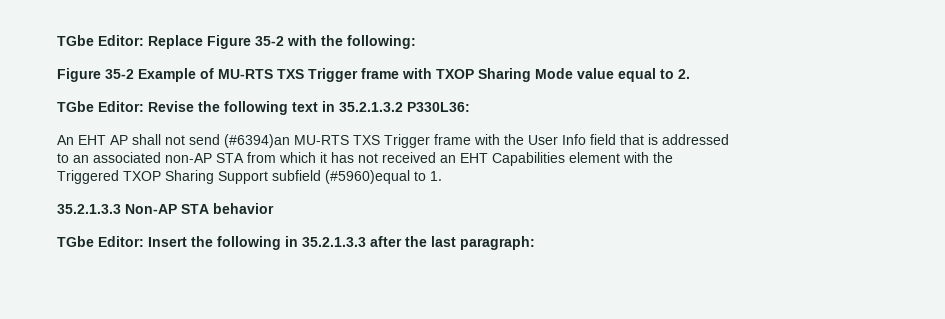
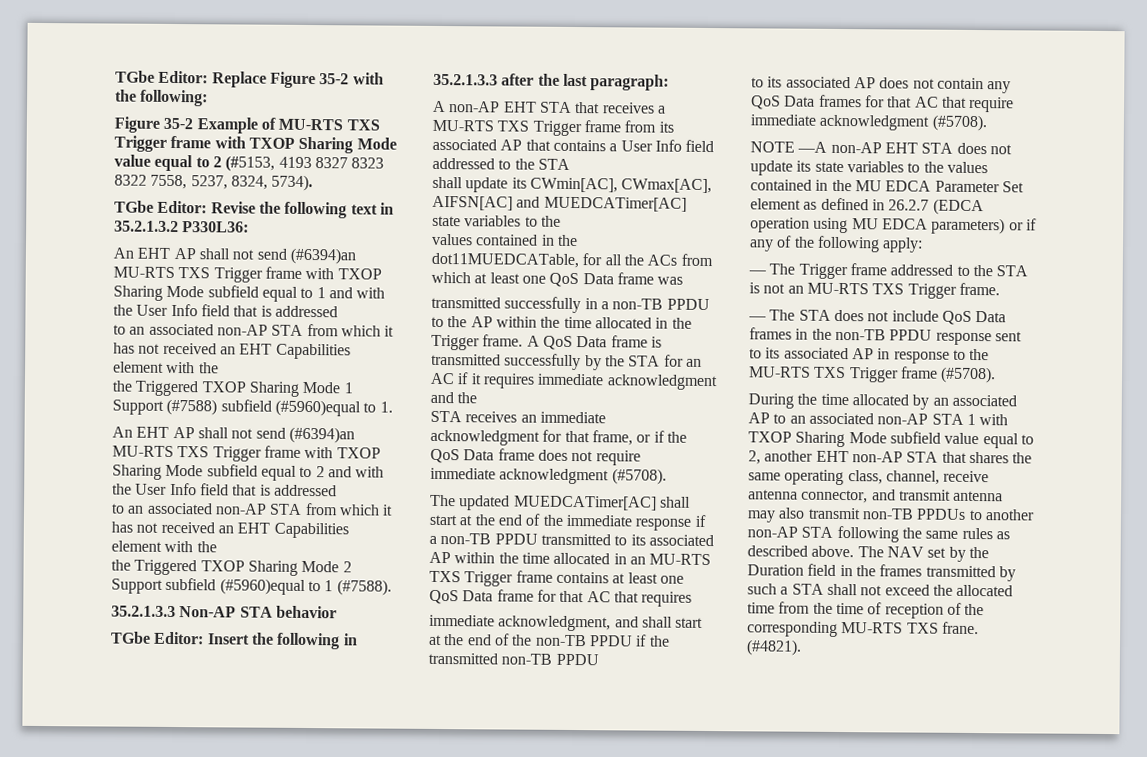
[678,69,690,79] 2. -> [212,155,385,172] [114,174,314,192] 2 (#5153, 4193 8327 8323 8322 7558, 5237, 8324, 5734).
(500, 139) none -> [337,268,382,280] [113,285,386,302] TXOP Sharing Mode subfield equal to 1 and with
[57,170,214,184] Triggered TXOP Sharing -> [112,380,353,397] [112,398,393,417] [112,426,355,444] [112,445,381,462] [112,464,385,481] [112,482,337,497] [111,502,394,516] [111,521,349,539] [111,540,217,553] [111,559,352,576] the Triggered TXOP Sharing Mode 1 Support (#7588) subfield (#5960)equal to 1. // An EHT AP shall not send (#6394)an MU-RTS TXS Trigger frame with TXOP Sharing Mode subfield equal to 2 and with the User Info field that is addressed // to an associated non-AP STA from which it has not received an EHT Capabilities element with the // the Triggered TXOP Sharing Mode 2
[430,171,442,181] 1. -> [324,579,392,596] 1 (#7588).
(535, 243) none -> [432,100,666,114] [432,119,674,137] [432,138,715,153] [432,157,570,170] [432,176,713,194] [432,195,687,212] [432,215,561,227] [431,233,578,247] [431,252,713,269] [431,271,684,288] [431,296,710,314] [431,316,692,329] [431,334,662,351] [431,353,702,371] [430,372,718,391] [430,391,478,404] [430,410,606,424] [430,429,687,446] [430,448,641,466] [430,467,667,485] [430,494,691,511] [429,513,706,531] [429,533,714,547] [429,551,712,566] [429,570,684,587] [429,589,693,607] [429,614,704,632] [428,633,670,647] [428,652,599,666] [751,76,1012,94] [751,94,1015,113] [750,114,987,132] [750,141,1012,155] [750,160,988,176] [750,179,1024,193] [750,197,984,216] [750,217,1037,235] [749,235,924,253] [748,263,1029,280] [749,282,1000,299] [748,309,1007,325] [749,327,1022,346] [749,347,990,364] [749,366,997,384] [748,393,1017,410] [748,412,1009,426] [748,431,1034,449] [748,450,1033,465] [748,469,990,486] [748,489,1004,504] [747,507,1035,523] [747,525,1010,543] [747,545,989,562] [747,563,1016,582] [747,583,1014,597] [747,601,985,619] [747,621,979,637] [746,639,802,656] // A non-AP EHT STA that receives a MU-RTS TXS Trigger frame from its associated AP that contains a User Info field addressed to the STA // shall update its CWmin[AC], CWmax[AC], AIFSN[AC] and MUEDCATimer[AC] state variables to the // values contained in the dot11MUEDCATable, for all the ACs from which at least one QoS Data frame was // transmitted successfully in a non-TB PPDU to the AP within the time allocated in the Trigger frame. A QoS Data frame is transmitted successfully by the STA for an AC if it requires immediate acknowledgment and the // STA receives an immediate acknowledgment for that frame, or if the QoS Data frame does not require // immediate acknowledgment (#5708). // The updated MUEDCATimer[AC] shall start at the end of the immediate response if a non-TB PPDU transmitted to its associated AP within the time allocated in an MU-RTS TXS Trigger frame contains at least one QoS Data frame for that AC that requires // immediate acknowledgment, and shall start at the end of the non-TB PPDU if the transmitted non-TB PPDU // to its associated AP does not contain any QoS Data frames for that AC that require immediate acknowledgment (#5708). // NOTE —A non-AP EHT STA does not update its state variables to the values contained in the MU EDCA Parameter Set element as defined in 26.2.7 (EDCA operation using MU EDCA parameters) or if any of the following apply: // — The Trigger frame addressed to the STA is not an MU-RTS TXS Trigger frame. // — The STA does not include QoS Data frames in the non-TB PPDU response sent to its associated AP in response to the MU-RTS TXS Trigger frame (#5708). // During the time allocated by an associated AP to an associated non-AP STA 1 with TXOP Sharing Mode subfield value equal to 2, another EHT non-AP STA that shares the same operating class, channel, receive antenna connector, and transmit antenna may also transmit non-TB PPDUs to another non-AP STA following the same rules as described above. The NAV set by the Duration field in the frames transmitted by such a STA shall not exceed the allocated time from the time of reception of the corresponding MU-RTS TXS frane. (#4821).

